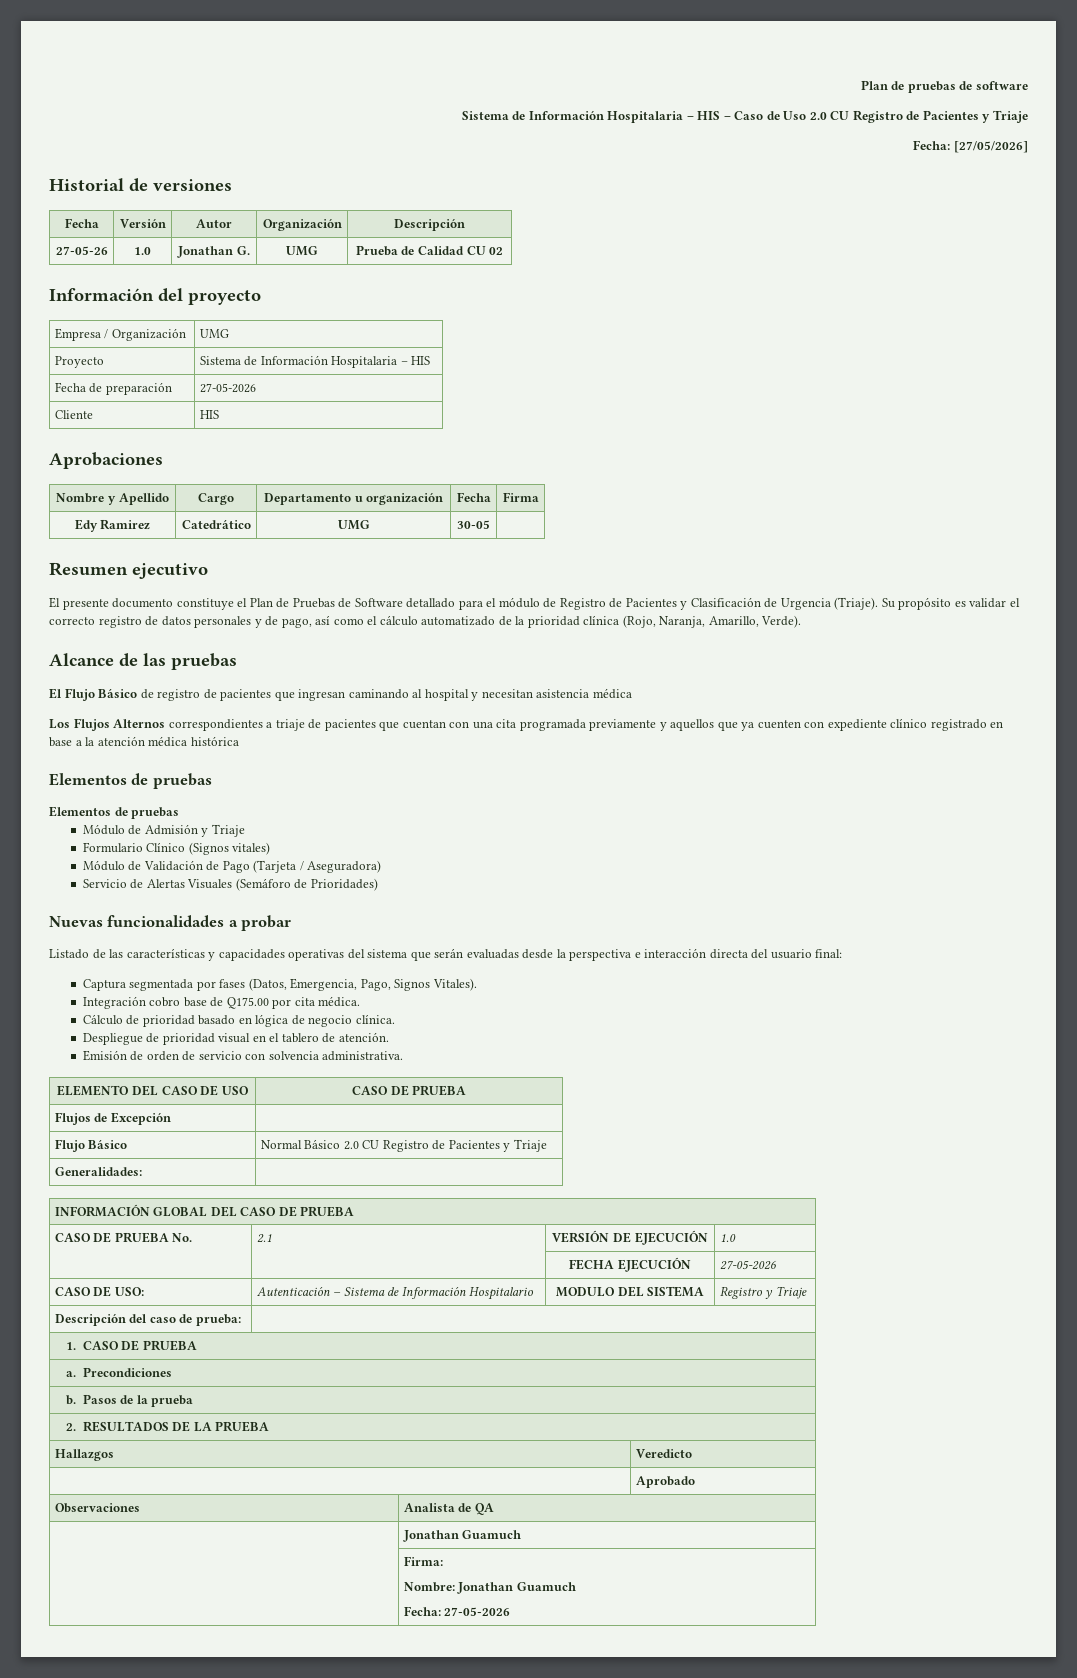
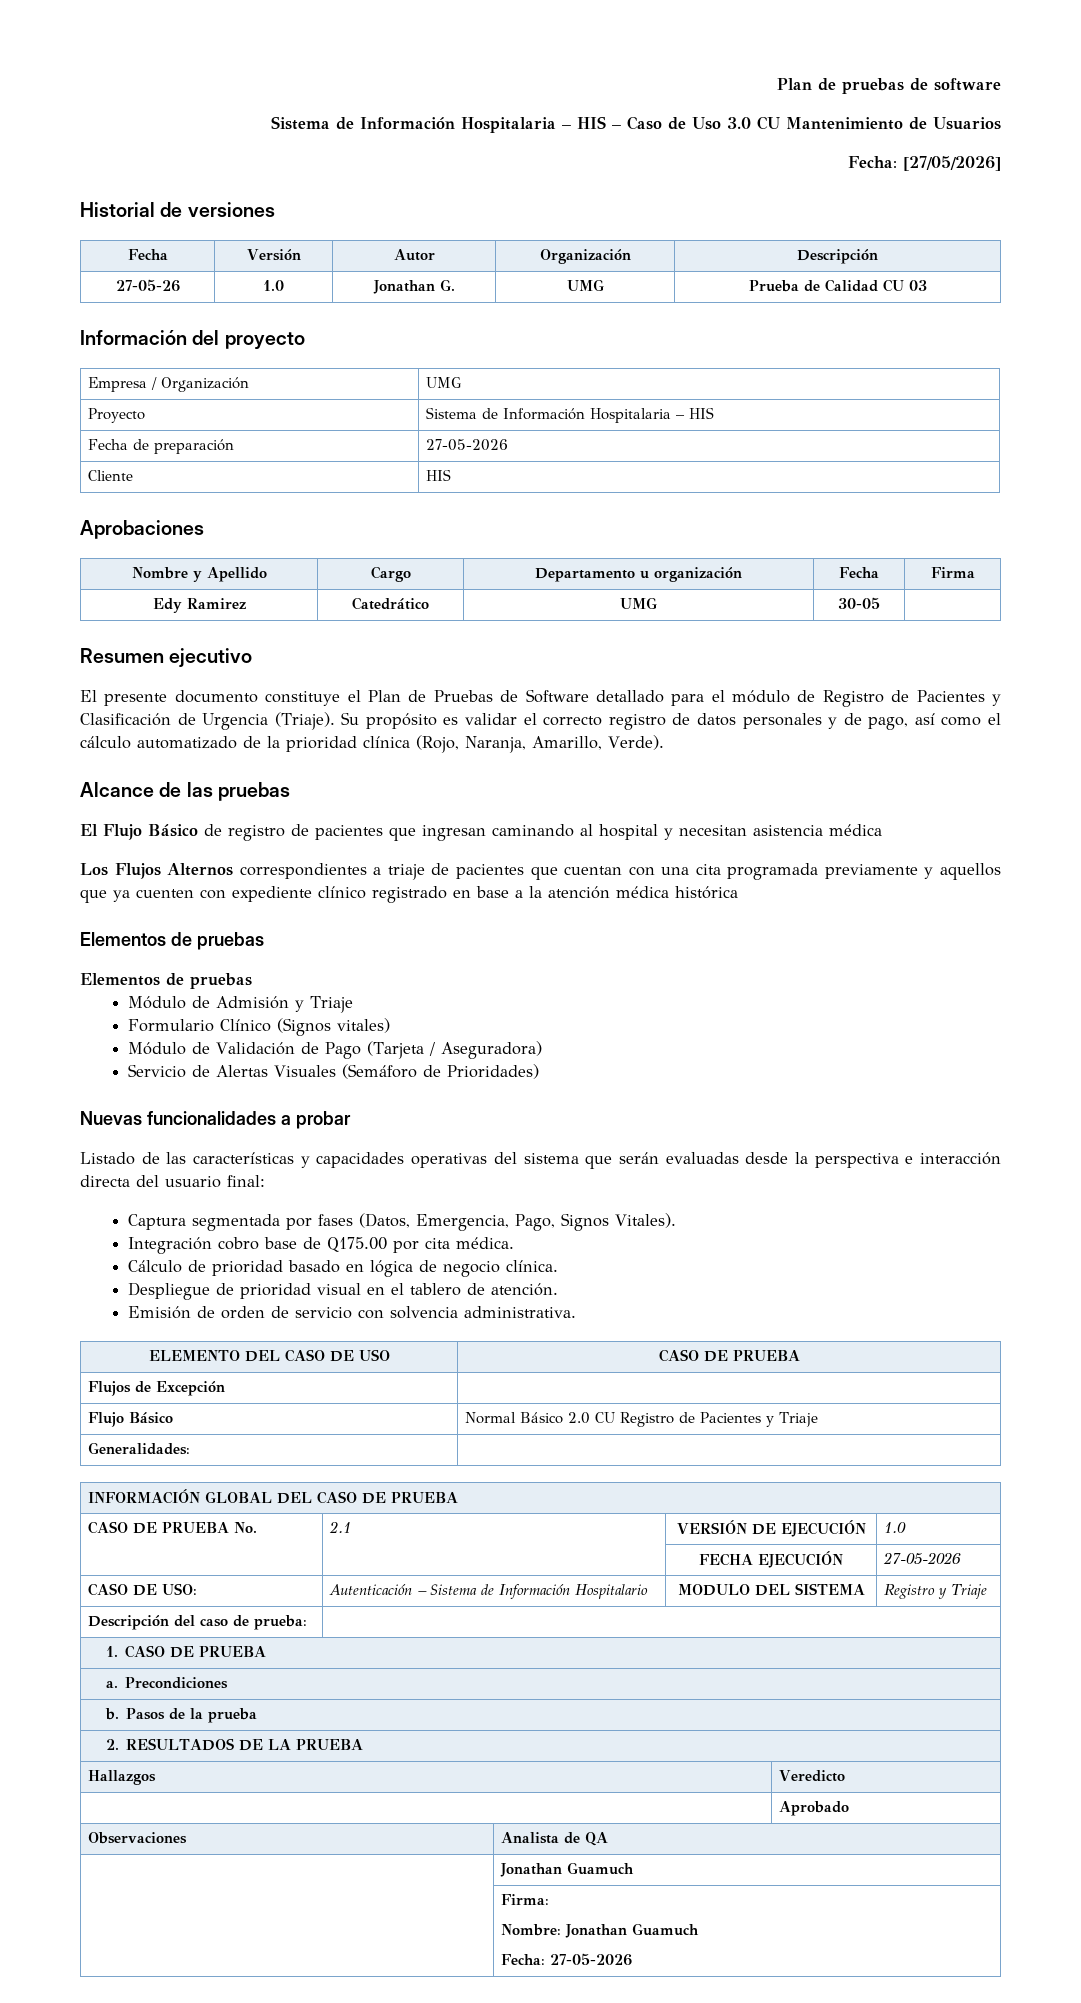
[809,110,1028,123] 2.0 CU Registro de Pacientes y Triaje -> [727,116,1001,130] 3.0 CU Mantenimiento de Usuarios
[489,247,504,255] 02 -> [908,280,927,291] 03

